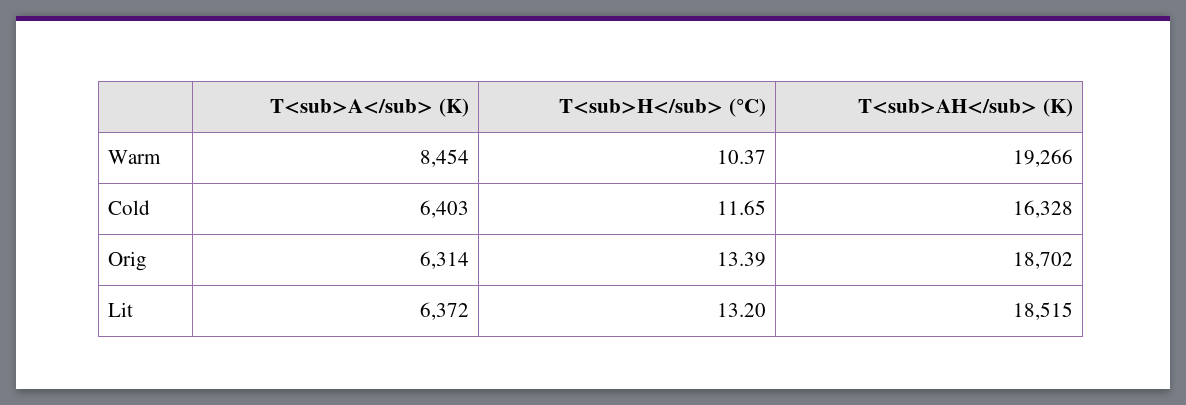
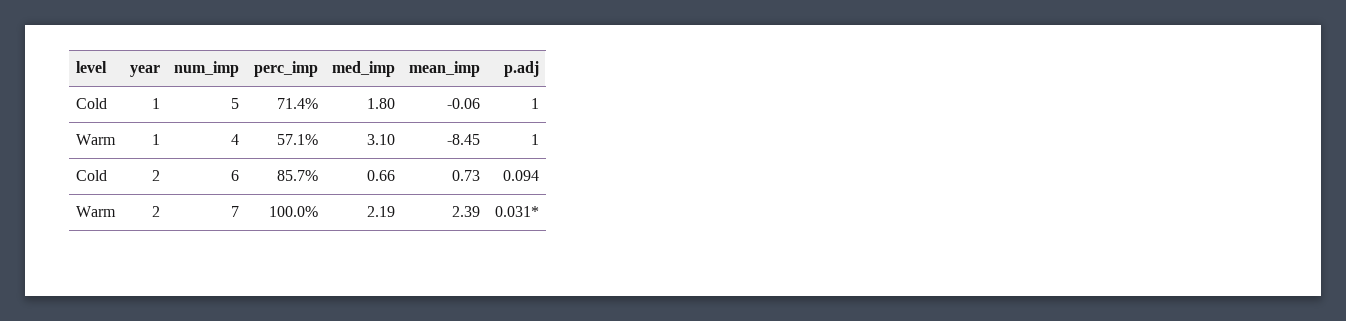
[269,98,469,117] [558,98,766,117] [857,98,1073,117] [108,150,162,164] [419,149,469,167] [716,150,766,164] [1012,149,1073,167] [108,200,151,215] [419,200,469,218] [716,200,766,215] [1012,200,1073,218] [108,251,148,271] [419,251,469,269] [716,252,766,267] [1012,252,1073,269] [108,302,134,317] [419,302,469,320] [716,303,766,317] [1012,302,1073,320] | T<sub>A</sub> (K) | T<sub>H</sub> (°C) | T<sub>AH</sub> (K) // Warm | 8,454 | 10.37 | 19,266 // Cold | 6,403 | 11.65 | 16,328 // Orig | 6,314 | 13.39 | 18,702 // Lit | 6,372 | 13.20 | 18,515 -> [75,61,107,73] [130,65,161,77] [174,61,240,77] [254,61,319,77] [332,61,396,77] [409,61,481,77] [504,61,540,77] [75,98,107,109] [152,98,161,109] [231,98,240,109] [277,98,319,109] [367,98,396,109] [447,98,481,109] [531,98,540,109] [75,134,116,145] [152,134,161,145] [231,134,240,145] [277,134,319,145] [367,134,396,145] [447,134,481,145] [531,134,540,145] [75,170,107,181] [152,170,161,181] [231,170,240,181] [277,170,319,181] [367,170,396,181] [452,170,481,181] [503,170,540,181] [75,206,116,217] [152,206,161,217] [231,206,240,217] [269,206,319,217] [367,206,396,217] [452,206,481,217] [495,206,540,217] level | year | num_imp | perc_imp | med_imp | mean_imp | p.adj // Cold | 1 | 5 | 71.4% | 1.80 | -0.06 | 1 // Warm | 1 | 4 | 57.1% | 3.10 | -8.45 | 1 // Cold | 2 | 6 | 85.7% | 0.66 | 0.73 | 0.094 // Warm | 2 | 7 | 100.0% | 2.19 | 2.39 | 0.031*

